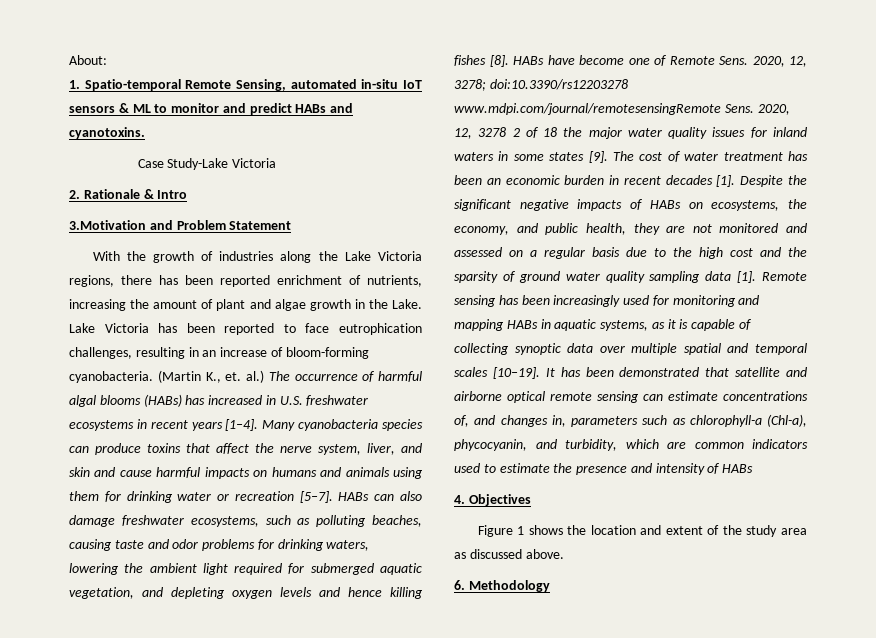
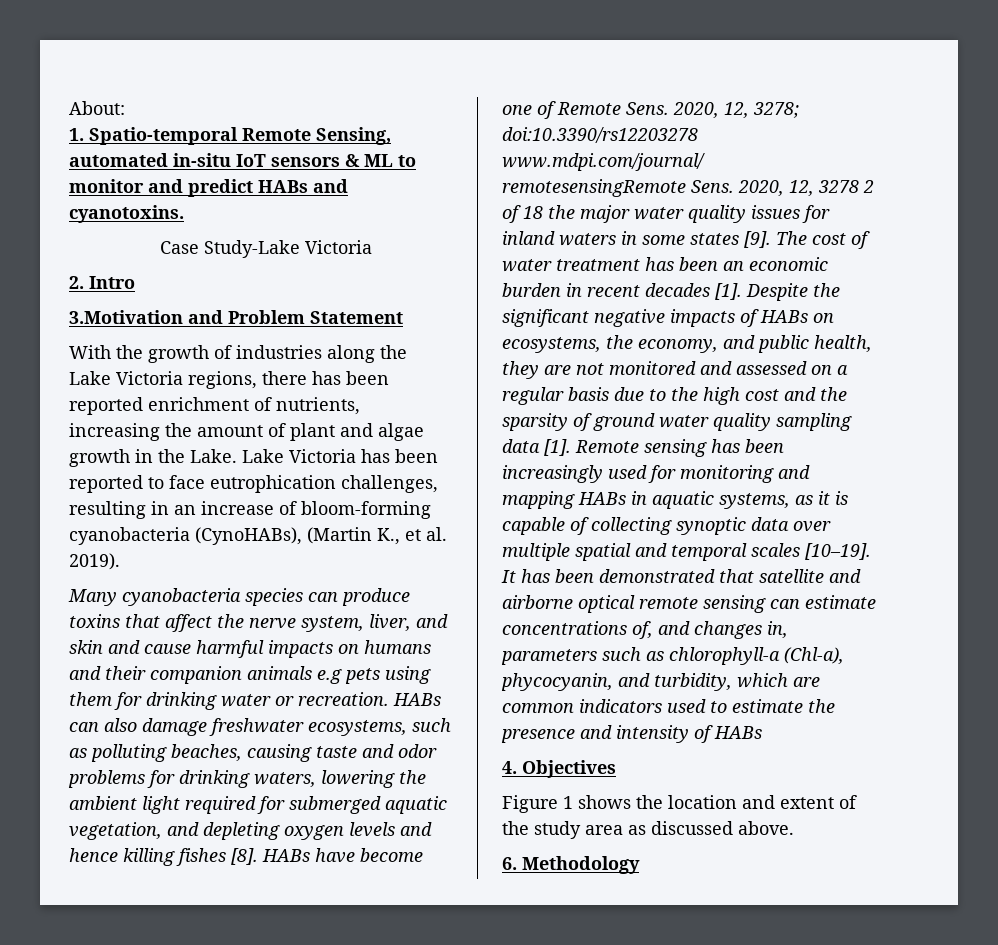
[83,189,154,199] Rationale & -> (84, 282) none
[69,370,422,383] [69,394,369,407] [69,419,259,431] cyanobacteria. (Martin K., et. al.) The occurrence of harmful algal blooms (HABs) has increased in U.S. freshwater ecosystems in recent years [1–4]. -> [69,527,447,545] [69,553,120,570] cyanobacteria (CynoHABs), (Martin K., et al. 2019). //
[345,467,390,477] animals -> [105,666,380,684] their companion animals e.g pets
[234,491,333,503] recreation [5–7]. -> [298,692,389,706] recreation.

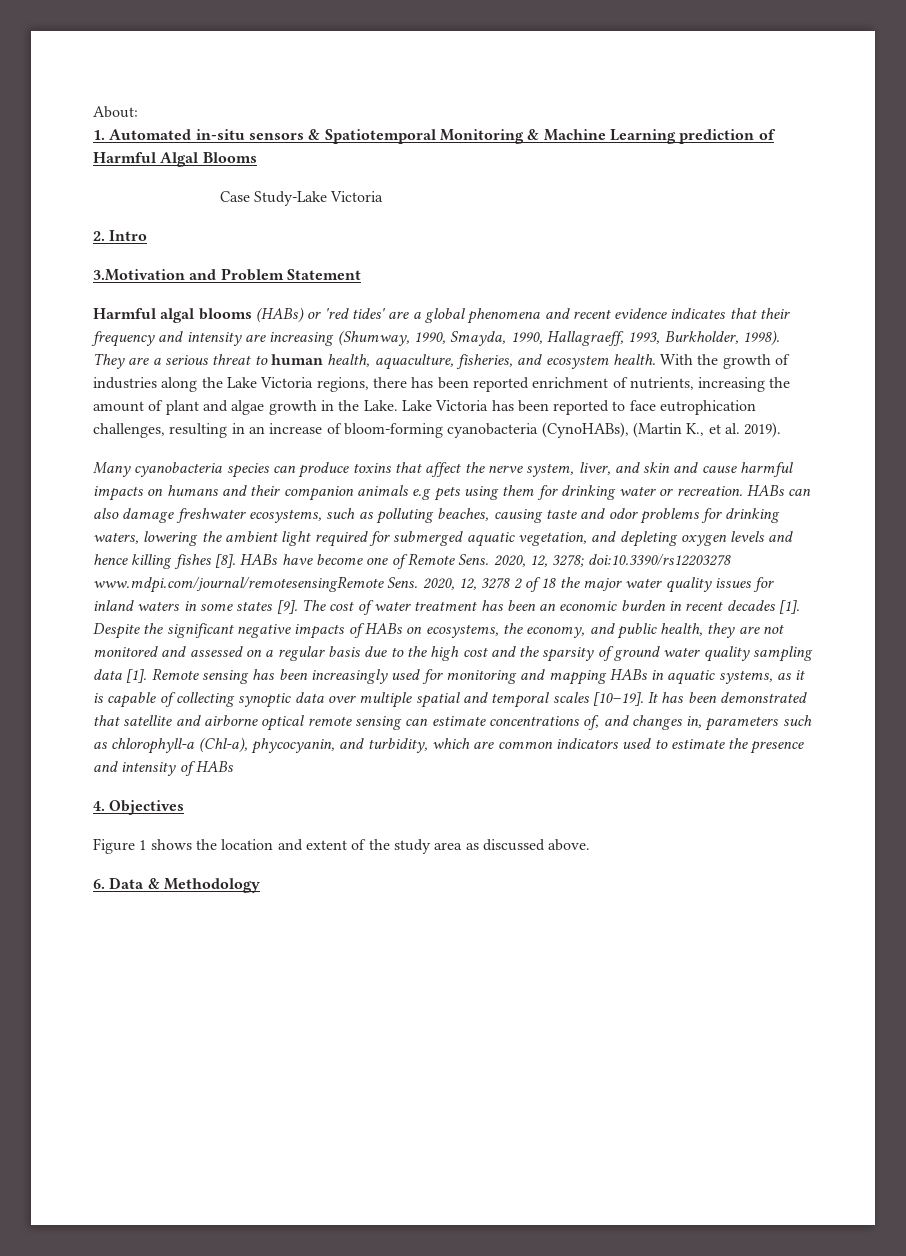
[89,127,391,145] [69,153,416,167] [69,179,348,197] [69,205,184,223] Spatio-temporal Remote Sensing, automated in-situ IoT sensors & ML to monitor and predict HABs and cyanotoxins. -> [109,129,776,144] [93,152,257,167] Automated in-situ sensors & Spatiotemporal Monitoring & Machine Learning prediction of Harmful Algal Blooms
(403, 317) none -> [93,307,791,324] [91,330,780,347] [93,353,656,370] Harmful algal blooms (HABs) or 'red tides' are a global phenomena and recent evidence indicates that their frequency and intensity are increasing (Shumway, 1990, Smayda, 1990, Hallagraeff, 1993, Burkholder, 1998). They are a serious threat to human health, aquaculture, fisheries, and ecosystem health.
(517, 863) none -> [109,877,160,889] Data &

